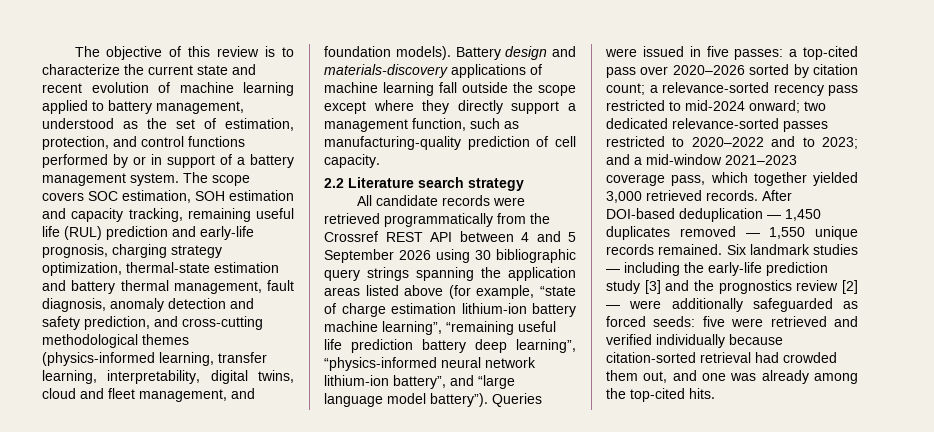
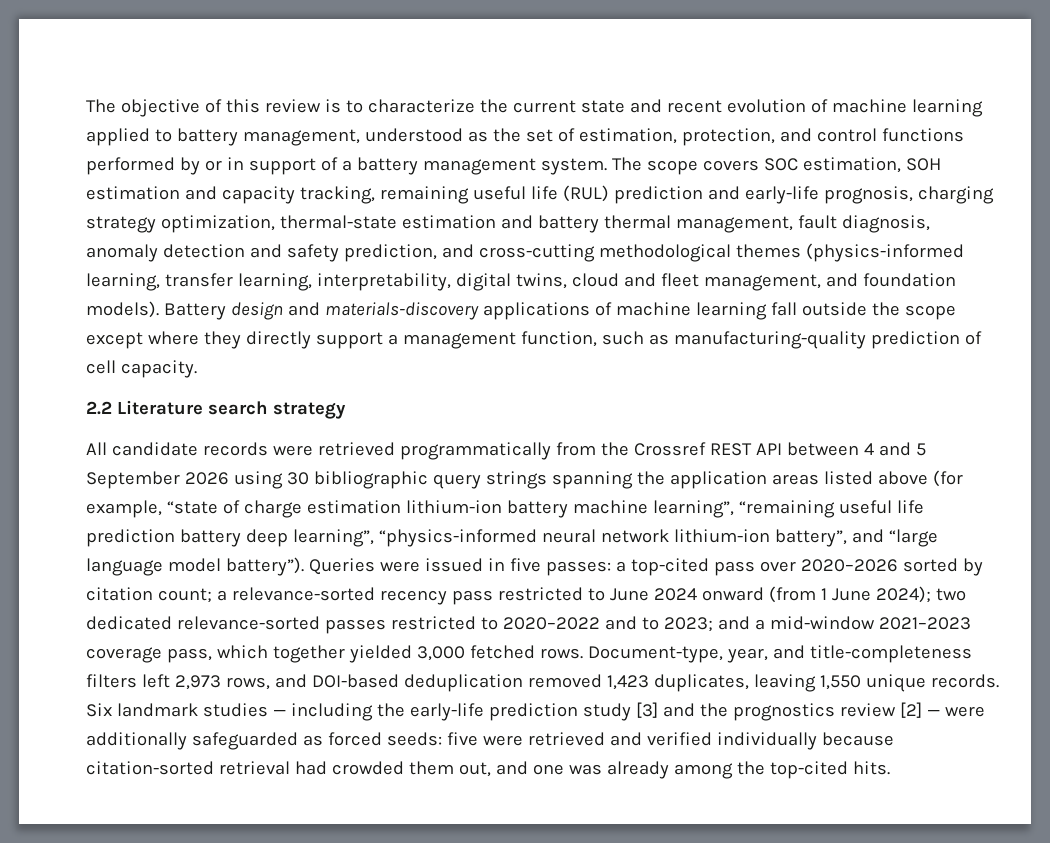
[685,100,800,113] mid-2024 onward; -> [609,586,931,603] June 2024 onward (from 1 June 2024);
[646,190,792,201] [606,208,821,222] [606,226,858,240] [606,244,723,255] retrieved records. After DOI-based deduplication — 1,450 duplicates removed — 1,550 unique records remained. -> [469,645,972,663] [86,674,999,692] fetched rows. Document-type, year, and title-completeness filters left 2,973 rows, and DOI-based deduplication removed 1,423 duplicates, leaving 1,550 unique records.

